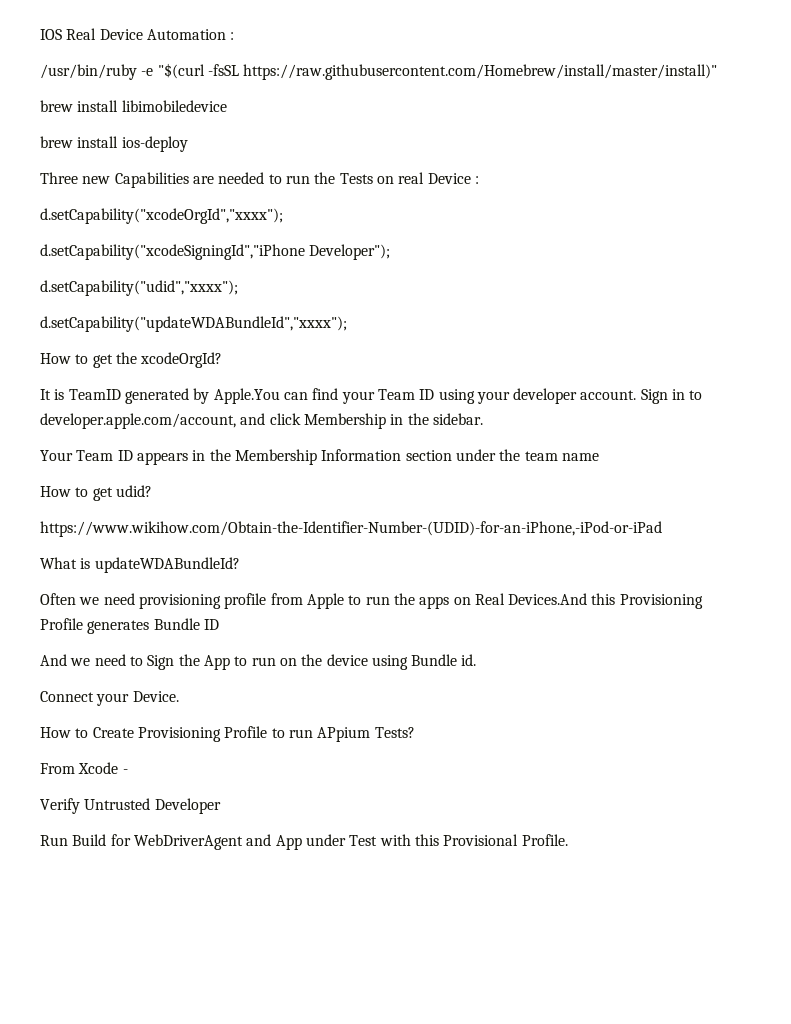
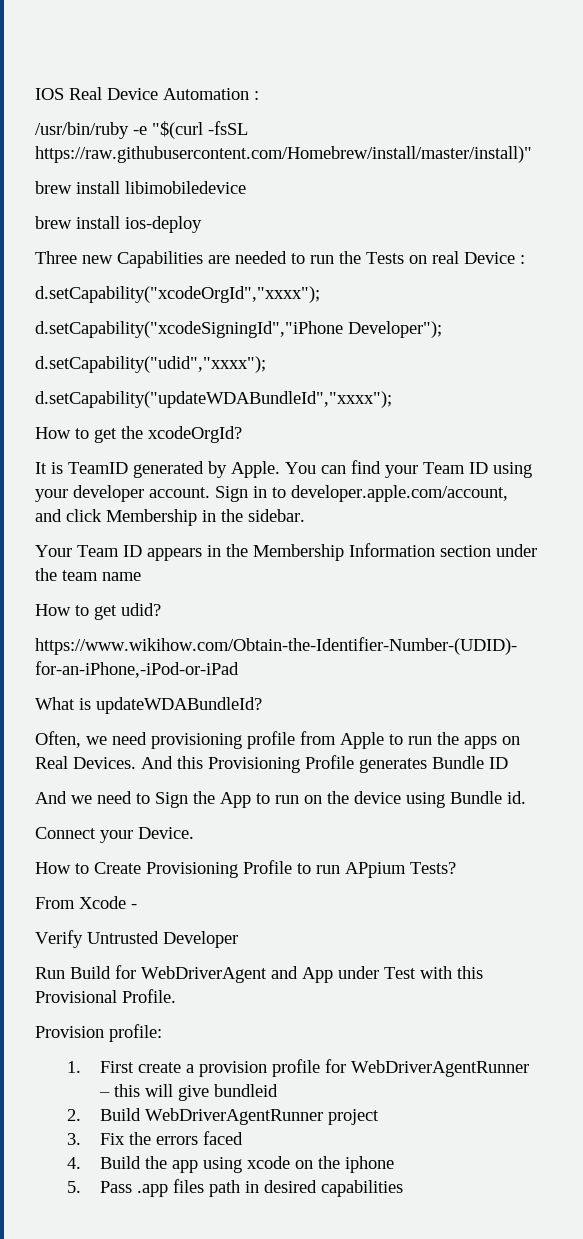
[213,388,280,404] Apple.You -> [231,461,316,478] Apple. You
[40,593,76,605] Often -> [35,731,81,748] Often,
[508,593,588,605] Devices.And -> [73,756,173,769] Devices. And
(568, 840) none -> [35,1024,162,1042] [67,1059,529,1077] [98,1084,278,1101] [67,1108,379,1125] [67,1131,243,1145] [67,1156,394,1173] [67,1179,403,1197] // Provision profile: // 1. First create a provision profile for WebDriverAgentRunner – this will give bundleid // 2. Build WebDriverAgentRunner project // 3. Fix the errors faced // 4. Build the app using xcode on the iphone // 5. Pass .app files path in desired capabilities

